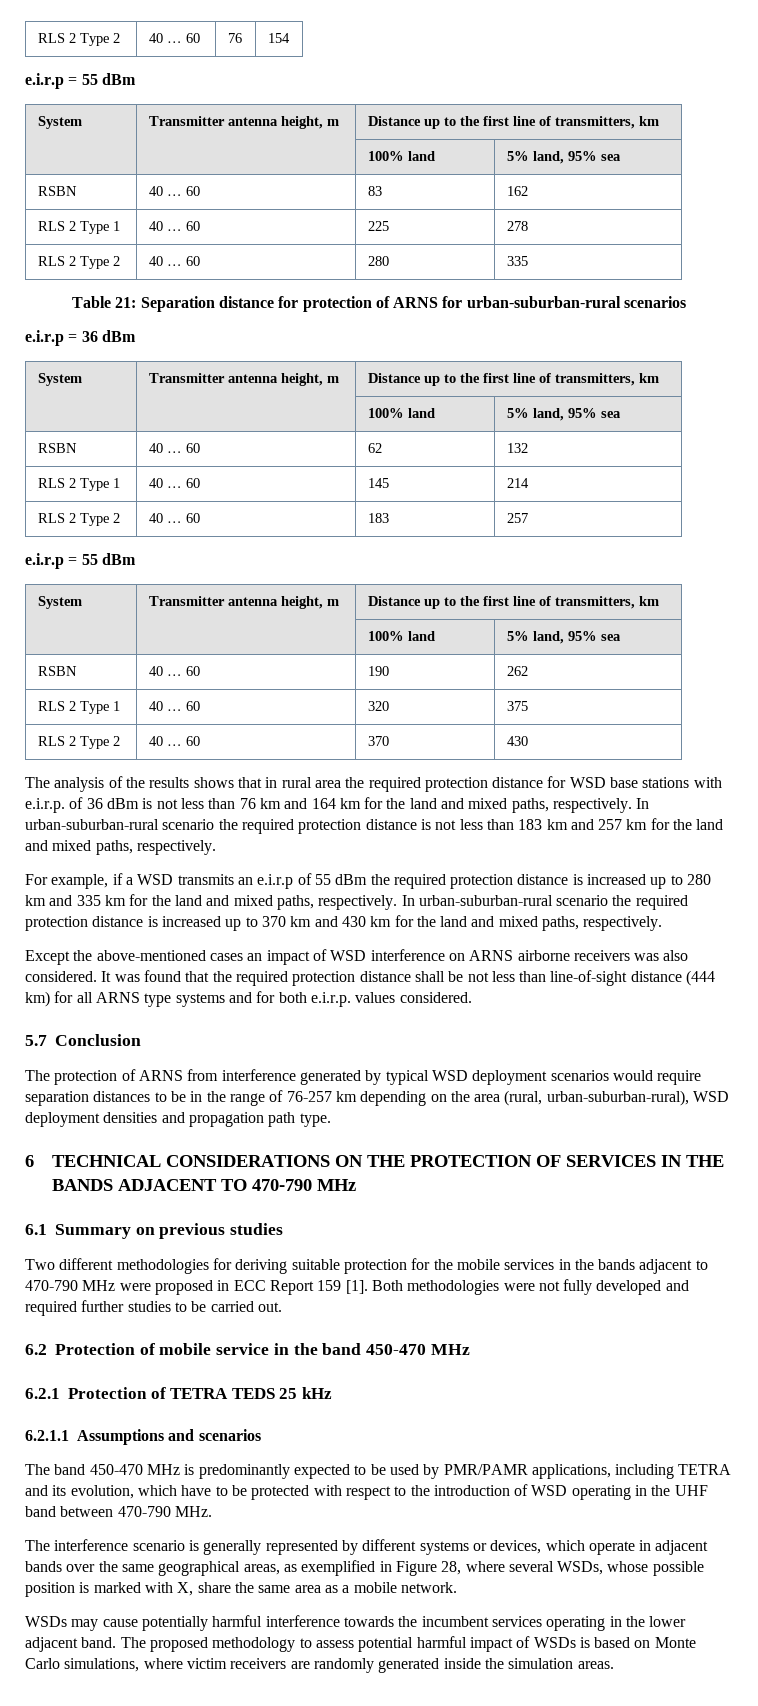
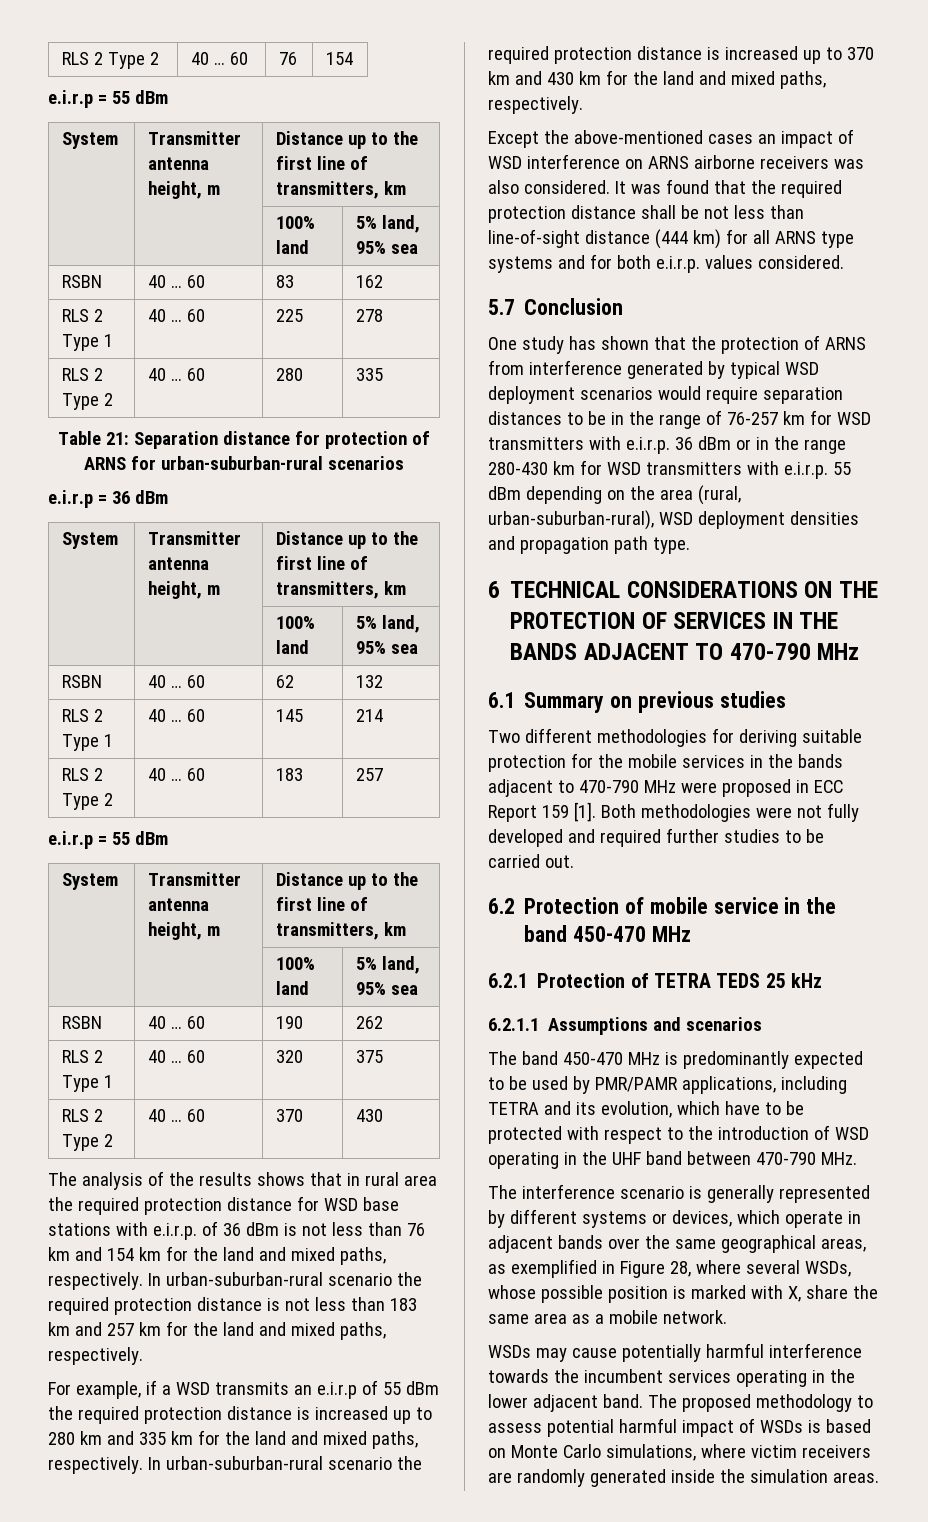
[311,798,336,809] 164 -> [106,1248,134,1261] 154
[25,1070,50,1081] The -> [488,336,716,354] One study has shown that the
(357, 1096) none -> [809,410,871,425] [488,436,846,454] [488,460,851,479] [488,486,521,500] for WSD transmitters with e.i.r.p. 36 dBm or in the range 280-430 km for WSD transmitters with e.i.r.p. 55 dBm

